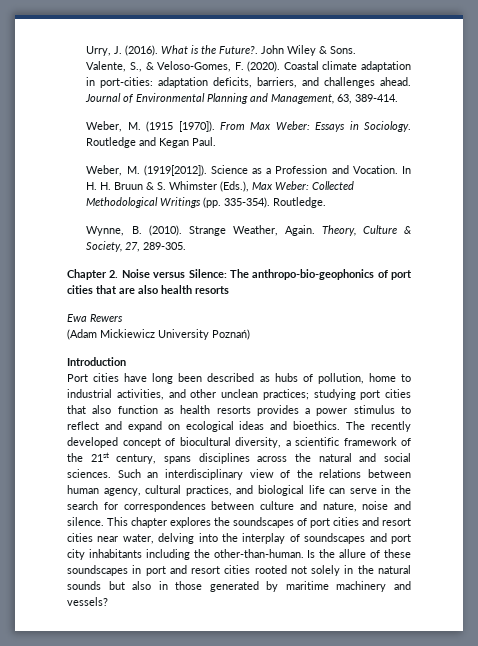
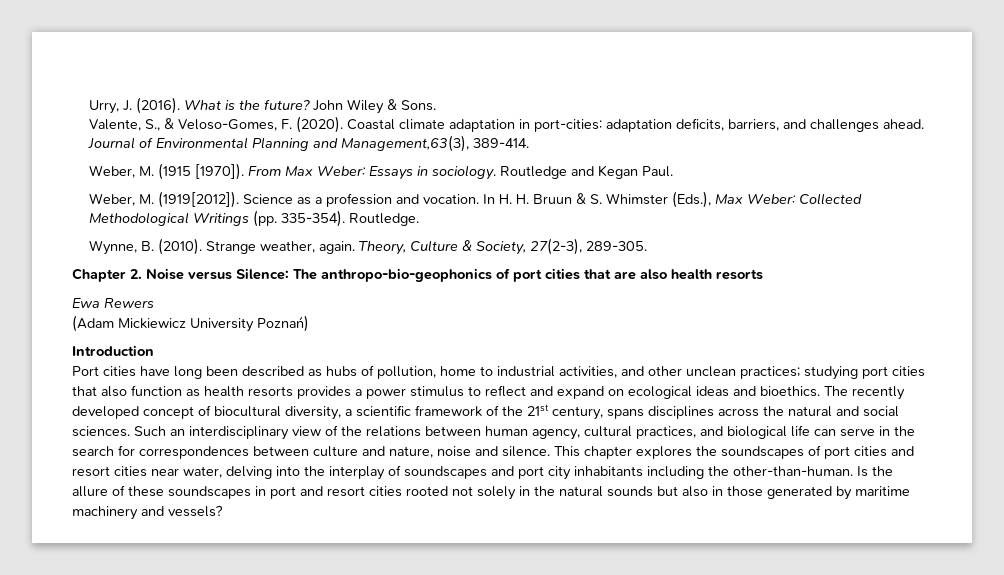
[219,46,259,54] Future?. -> [264,99,311,110] future?
[271,94,353,104] Management, 63, -> [341,135,470,152] Management,63(3),
[364,121,411,132] Sociology. -> [432,165,497,180] sociology.
[275,165,398,174] Profession and Vocation. -> [326,193,480,207] profession and vocation.
[232,225,315,236] Weather, Again. -> [260,241,356,254] weather, again.
[125,242,141,252] 27, -> [530,238,583,255] 27(2-3),

